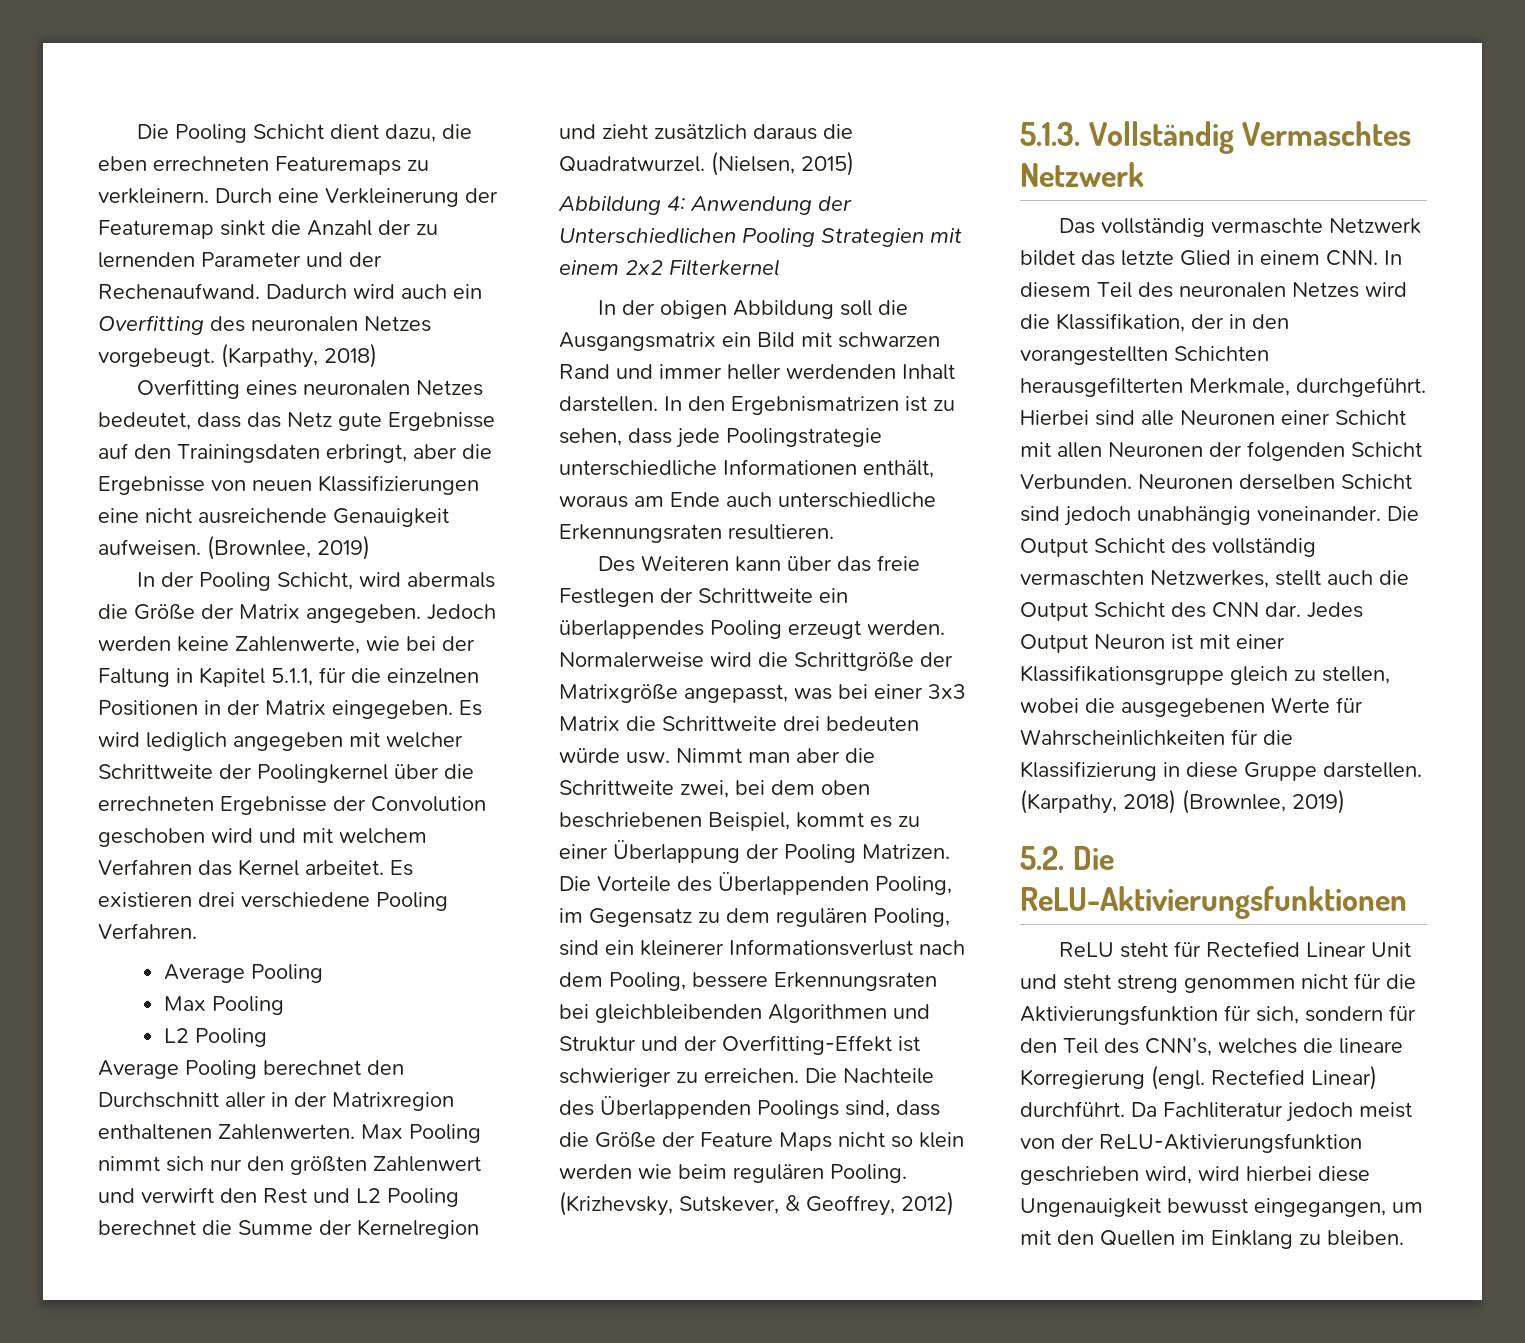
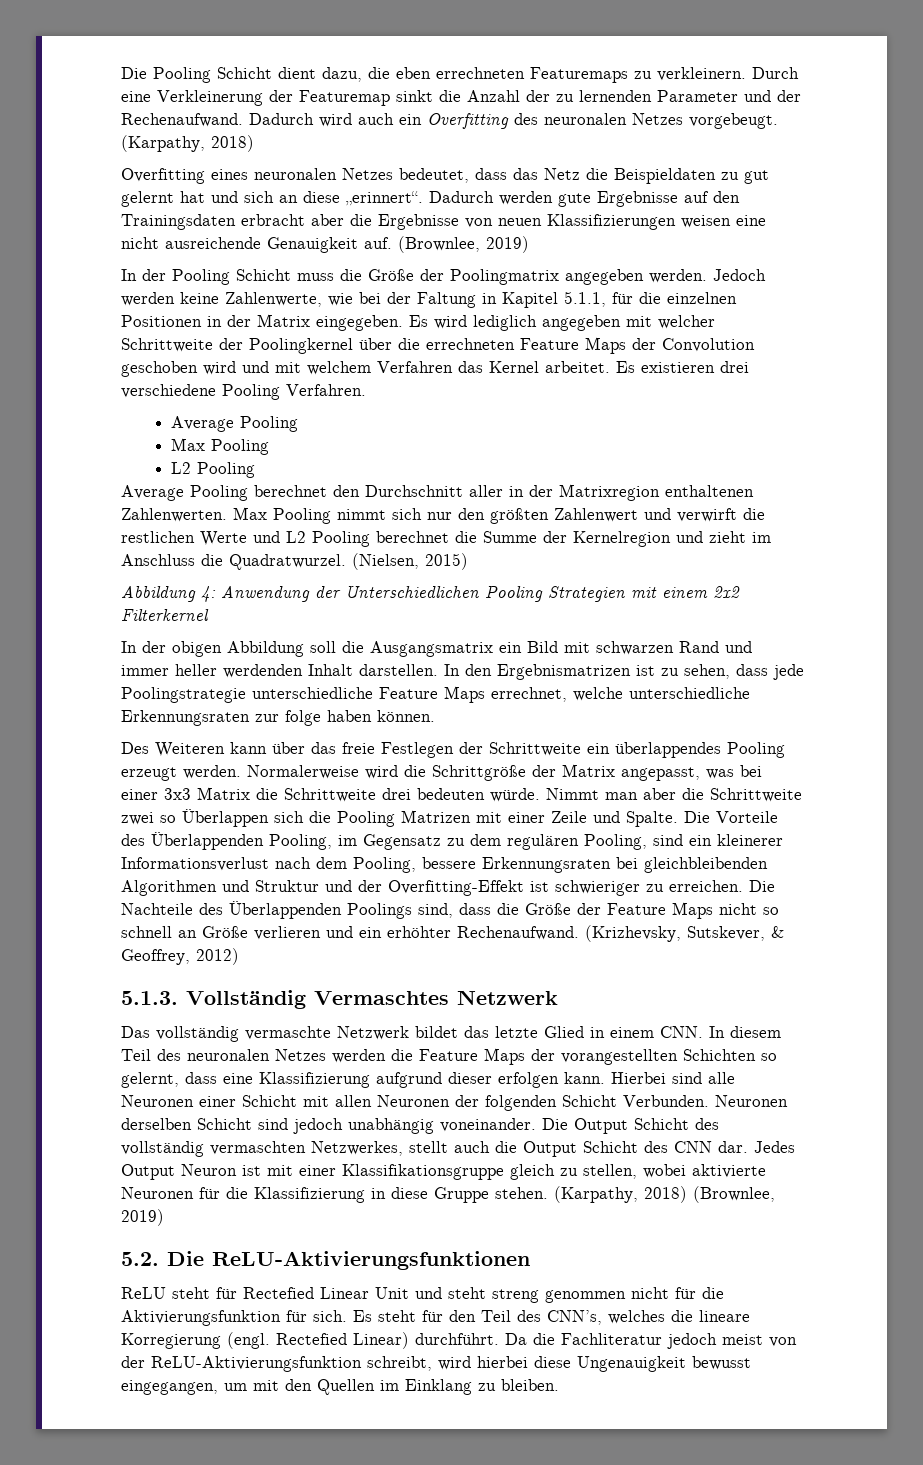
(332, 419) none -> [586,168,769,184] [121,191,553,207] die Beispieldaten zu gut gelernt hat und sich an diese „erinnert“. Dadurch werden
[326,444,407,463] erbringt, -> [241,214,305,226] erbracht
(479, 485) none -> [681,215,731,228] weisen
[98,539,201,556] aufweisen. -> [364,237,392,249] auf.
[276,572,495,590] [98,604,421,623] Schicht, wird abermals die Größe der Matrix angegeben. -> [236,269,707,285] Schicht muss die Größe der Poolingmatrix angegeben werden.
[220,796,327,815] Ergebnisse -> [520,337,626,354] Feature Maps
[220,1188,307,1204] den Rest -> [743,508,765,520] [121,531,247,546] die restlichen Werte
[654,124,817,140] zusätzlich daraus -> [752,532,771,543] [121,554,195,566] im Anschluss
[723,459,934,478] [559,492,936,508] [559,524,834,543] Informationen enthält, woraus am Ende auch unterschiedliche Erkennungsraten resultieren. -> [379,686,750,703] [121,710,435,726] Feature Maps errechnet, welche unterschiedliche Erkennungsraten zur folge haben können.
[559,684,678,703] Matrixgröße -> [562,764,615,777] Matrix
[559,748,670,764] würde usw. -> [490,788,540,802] würde.
[680,780,870,798] [559,812,920,831] [559,839,950,863] zwei, bei dem oben beschriebenen Beispiel, kommt es zu einer Überlappung der Pooling Matrizen. -> [121,809,678,827] zwei so Überlappen sich die Pooling Matrizen mit einer Zeile und Spalte.
[919,1132,964,1148] [559,1164,907,1183] klein werden wie beim regulären Pooling. -> [121,926,579,940] schnell an Größe verlieren und ein erhöhter Rechenaufwand.
[1365,282,1407,297] [1020,313,1289,332] [1020,346,1269,365] [1020,377,1426,397] wird die Klassifikation, der in den vorangestellten Schichten herausgefilterten Merkmale, durchgeführt. -> [332,1048,777,1065] [121,1072,605,1088] werden die Feature Maps der vorangestellten Schichten so gelernt, dass eine Klassifizierung aufgrund dieser erfolgen kann.
[1085,697,1363,717] [1020,729,1225,746] die ausgegebenen Werte für Wahrscheinlichkeiten -> [692,1164,766,1178] [121,1187,194,1199] aktivierte Neuronen
[1323,762,1422,778] darstellen. -> [495,1187,548,1199] stehen.
[1256,1006,1383,1024] sich, sondern -> [313,1310,416,1322] sich. Es steht
(1157, 1109) none -> [533,1333,555,1345] die
[1020,1166,1192,1185] geschrieben wird, -> [367,1356,432,1371] schreibt,

